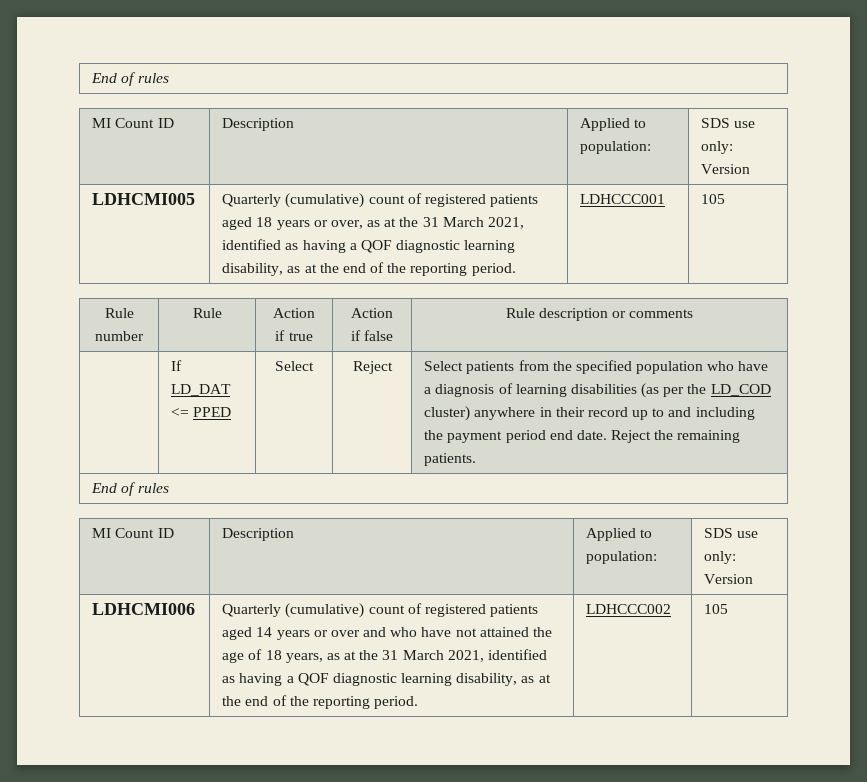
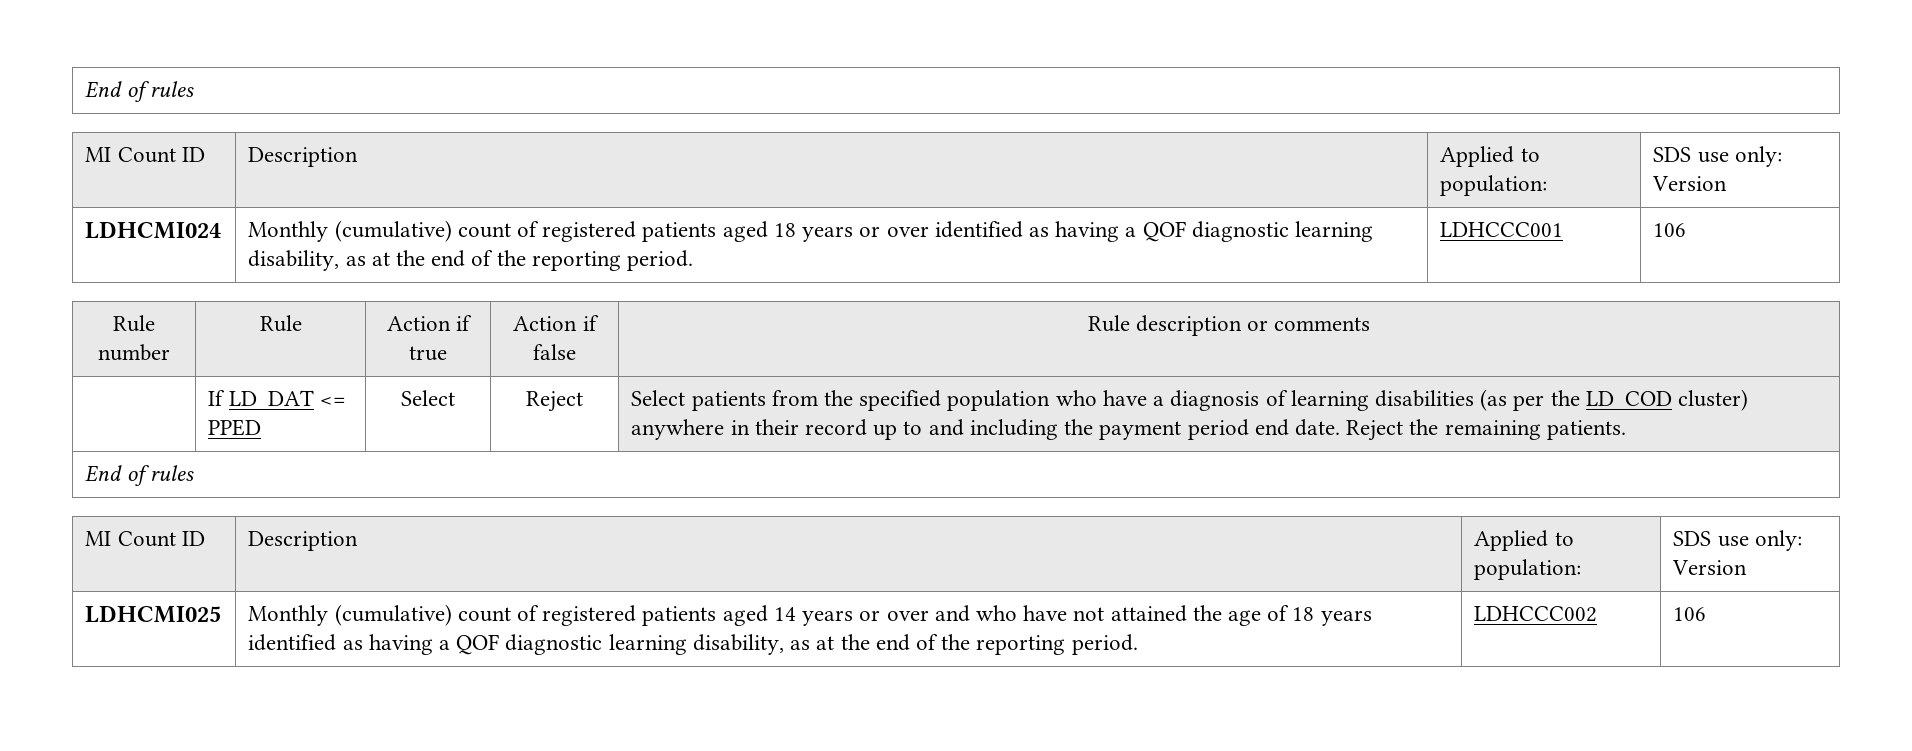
[92,193,196,205] [222,194,282,207] LDHCMI005 | Quarterly -> [85,221,222,239] [248,221,329,242] LDHCMI024 | Monthly
[330,217,524,229] over, as at the 31 March 2021, -> [886,226,929,237] over
[701,194,726,204] 105 -> [1653,223,1687,237] 106
[92,603,196,615] [222,604,282,617] LDHCMI006 | Quarterly -> [85,605,222,623] [248,605,329,626] LDHCMI025 | Monthly
[285,650,484,663] years, as at the 31 March 2021, -> [1320,610,1372,626] years
[704,604,729,614] 105 -> [1673,607,1707,621] 106

